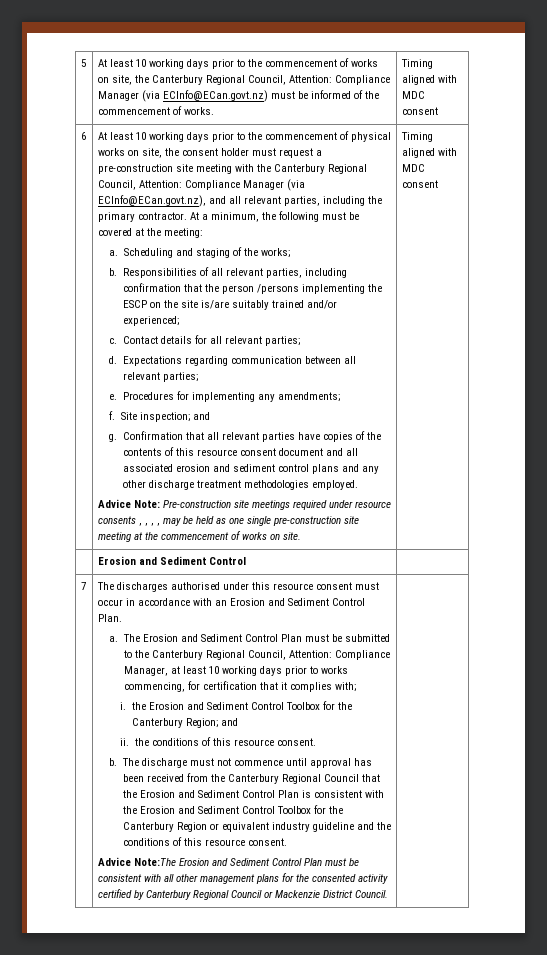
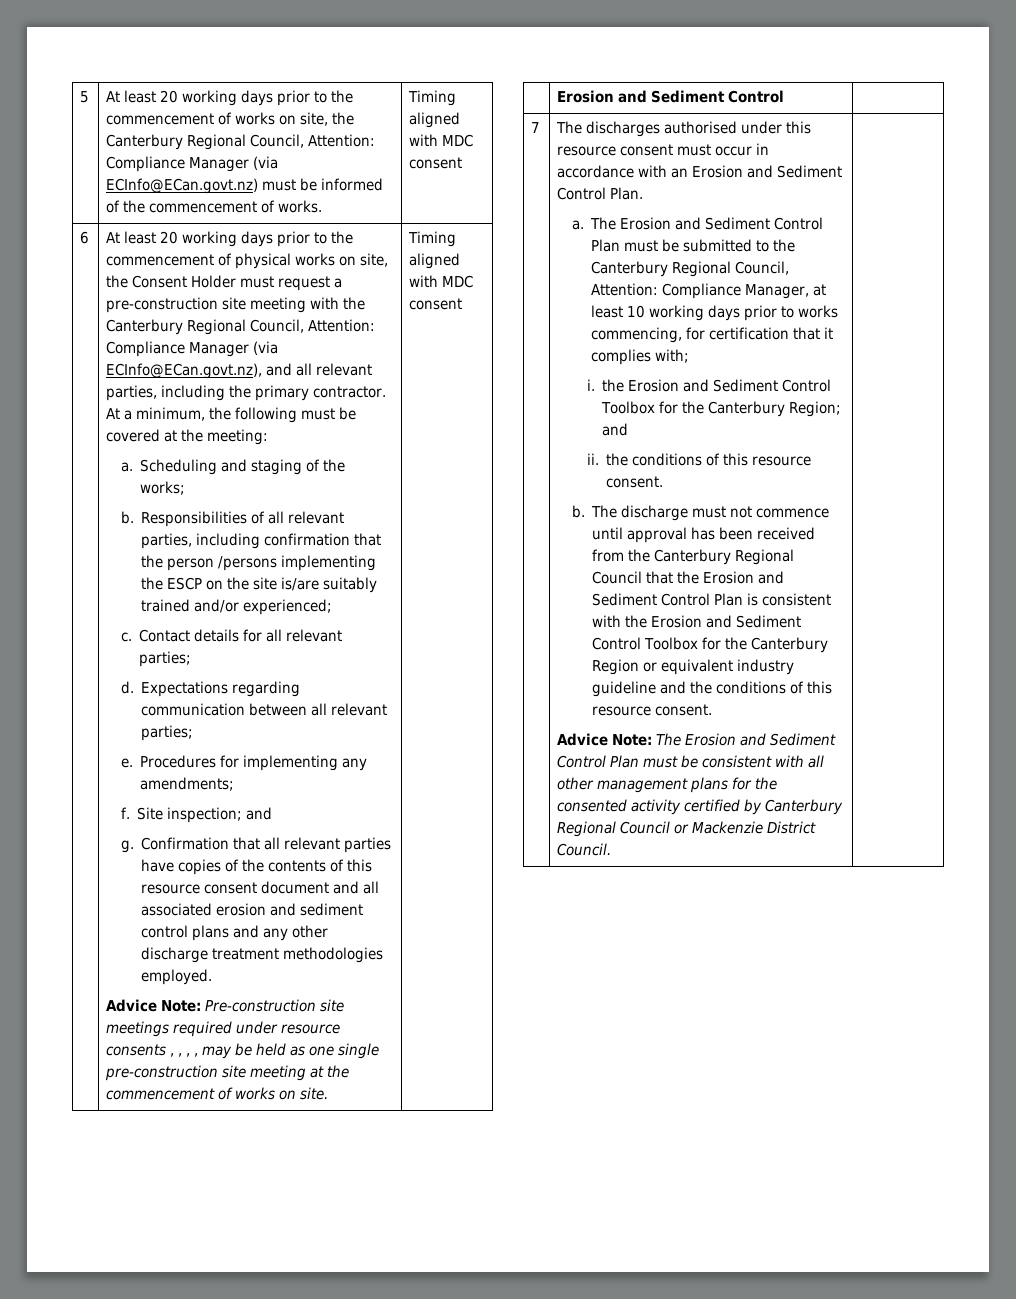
[135,59,146,67] 10 -> [160,90,179,103] 20
[135,132,146,140] 10 -> [160,231,179,244] 20
[181,148,249,156] consent holder -> [132,275,237,288] Consent Holder
[133,858,176,866] Note:The -> [612,733,682,746] Note: The

